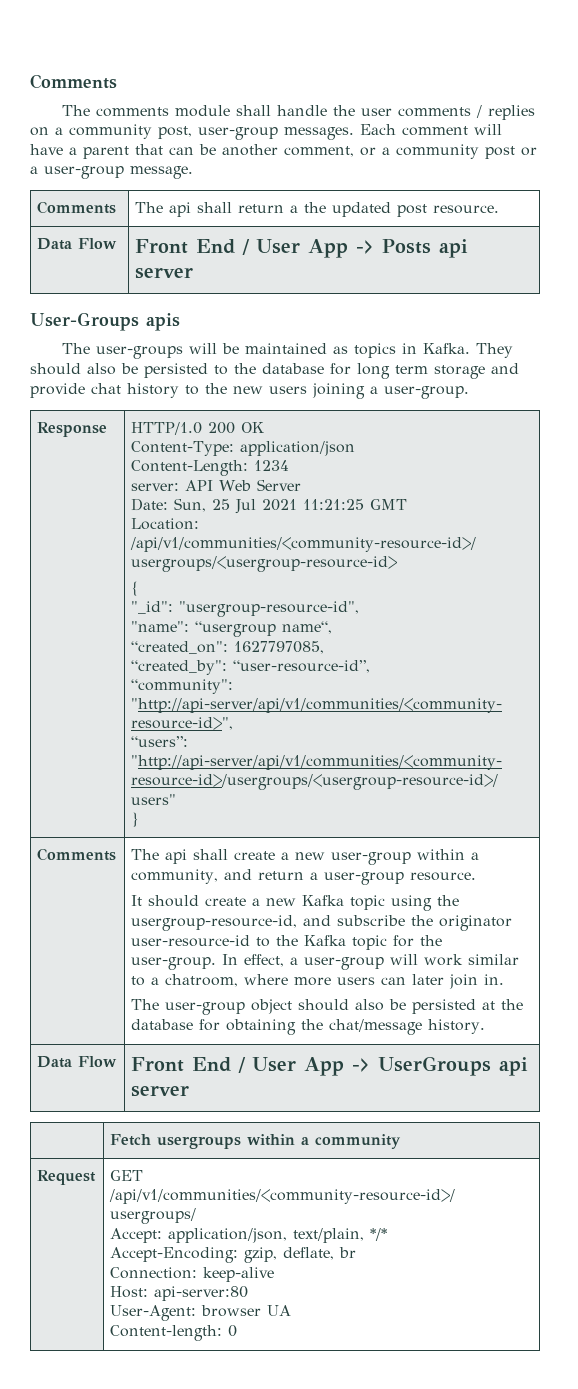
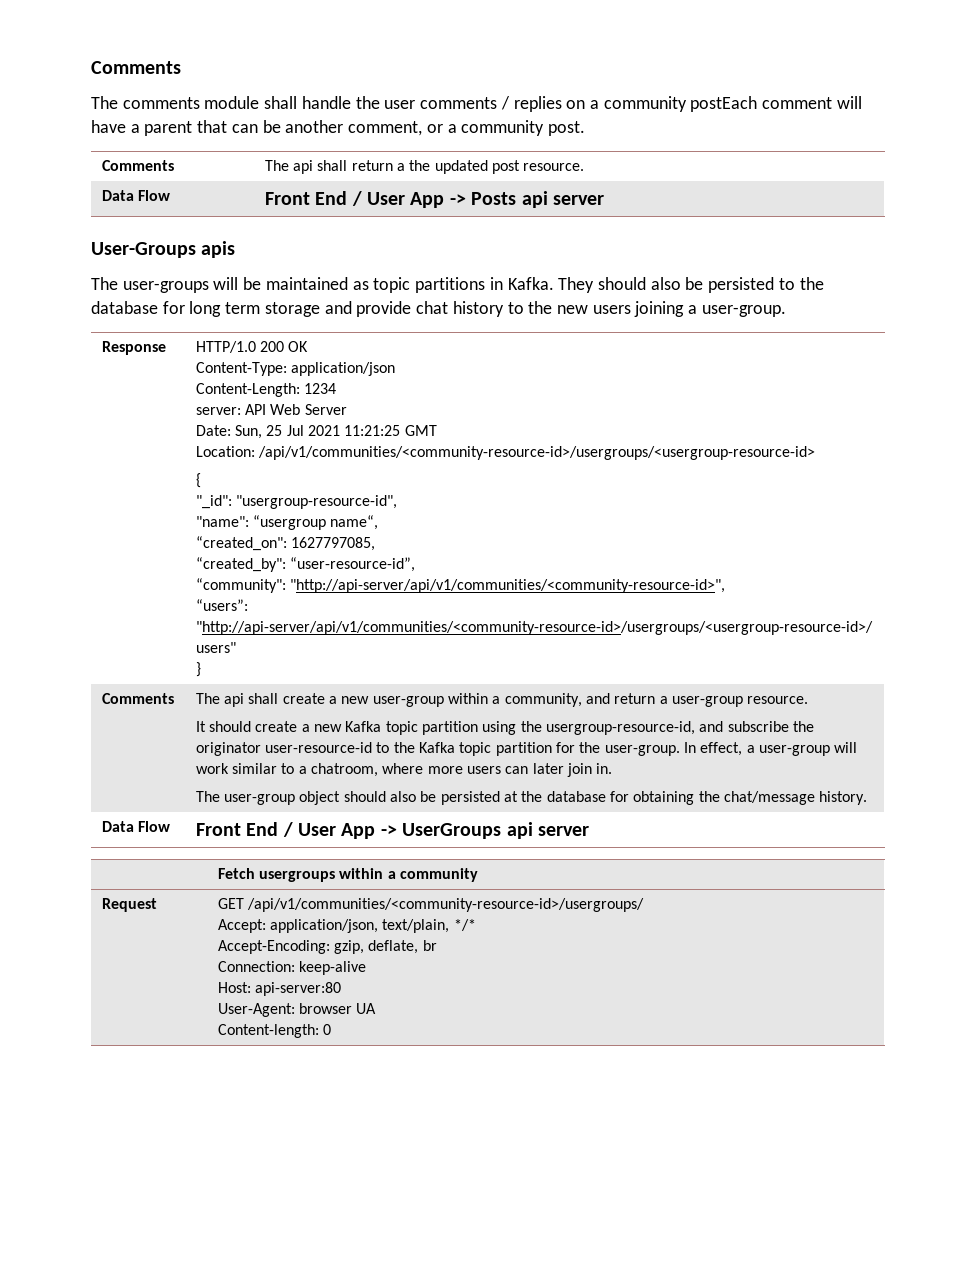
[158,124,396,140] post, user-group messages. Each -> [690,96,758,112] postEach
[485,146,537,159] [30,166,193,179] post or a user-group message. -> [547,121,585,136] post.
[354,343,397,358] topics -> [373,277,486,293] topic partitions
(386, 902) none -> [422,721,479,735] partition
(388, 942) none -> [495,742,552,756] partition

